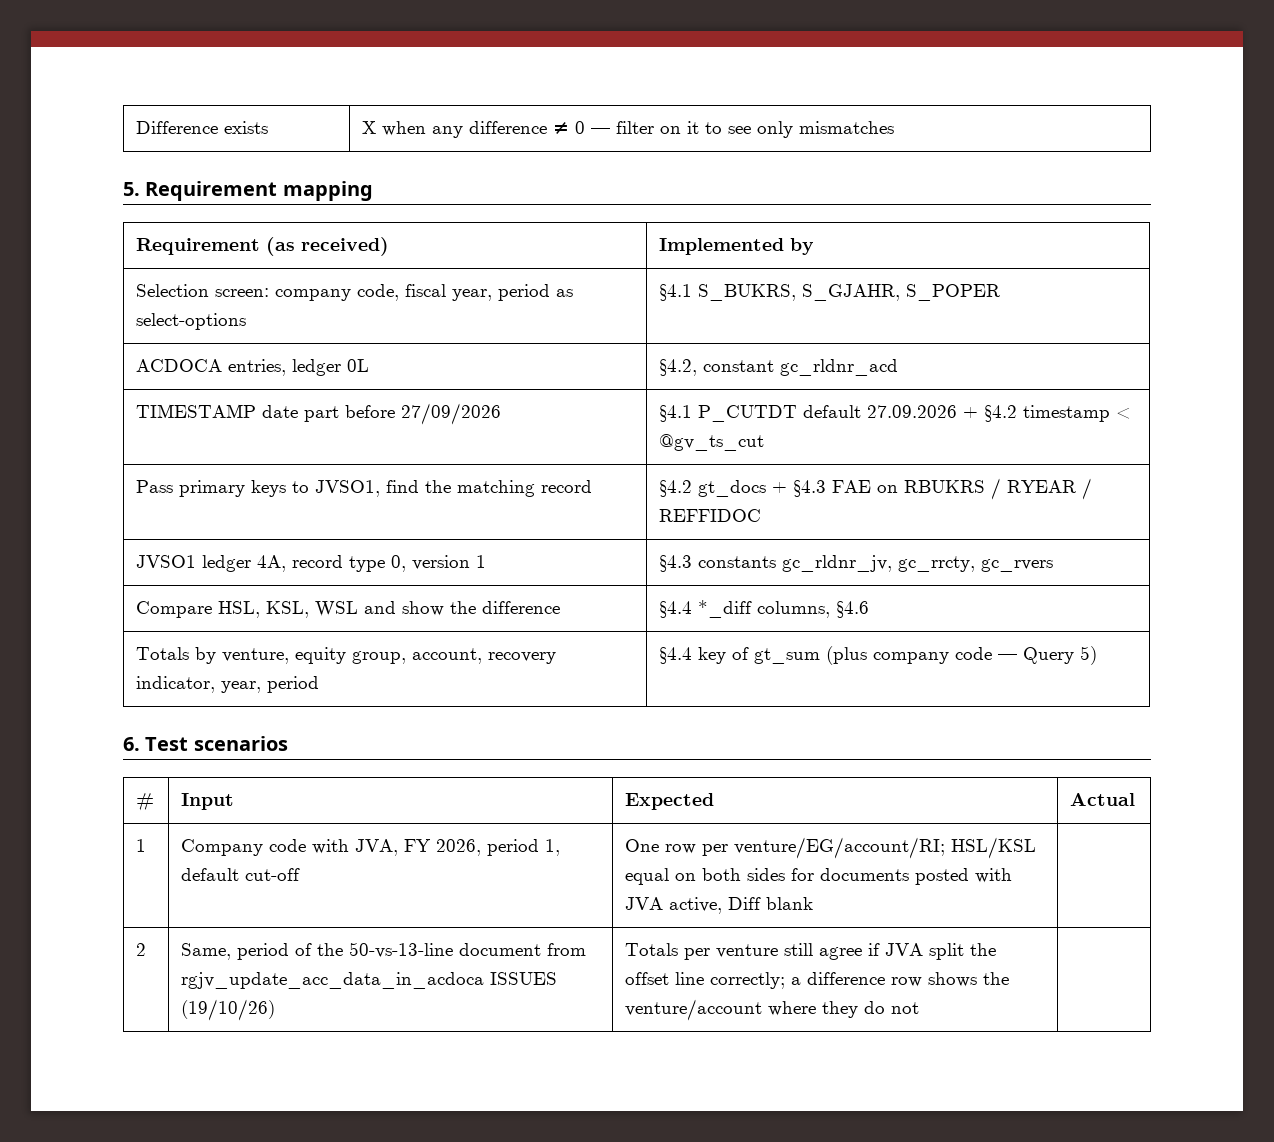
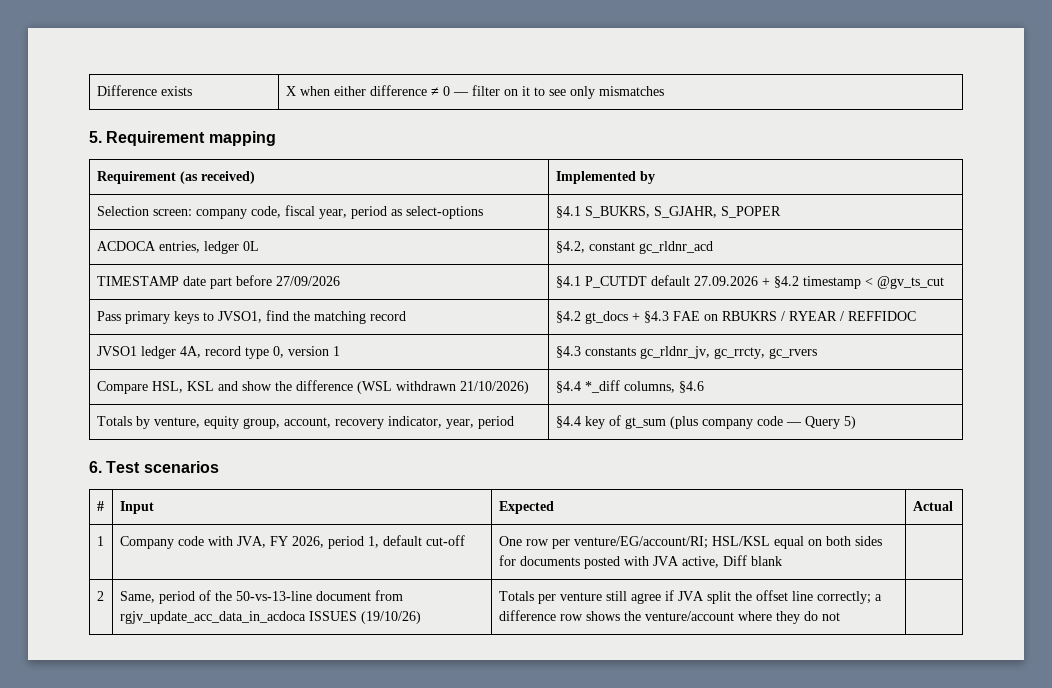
[432,126,464,138] any -> [333,86,366,96] either
[266,601,359,618] KSL, WSL -> [186,381,214,391] KSL
(561, 607) none -> [356,381,529,394] (WSL withdrawn 21/10/2026)

